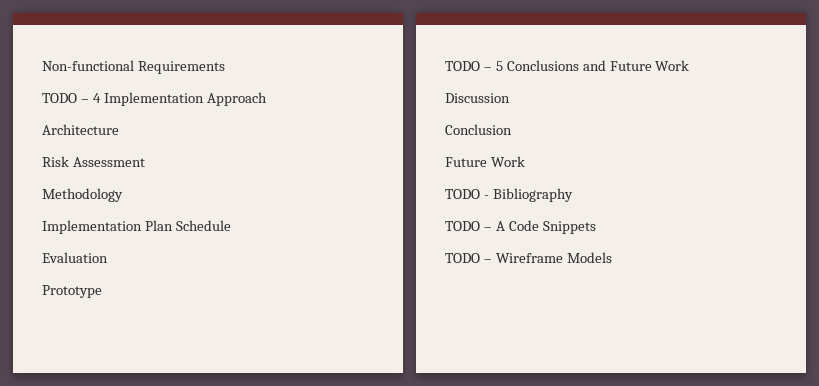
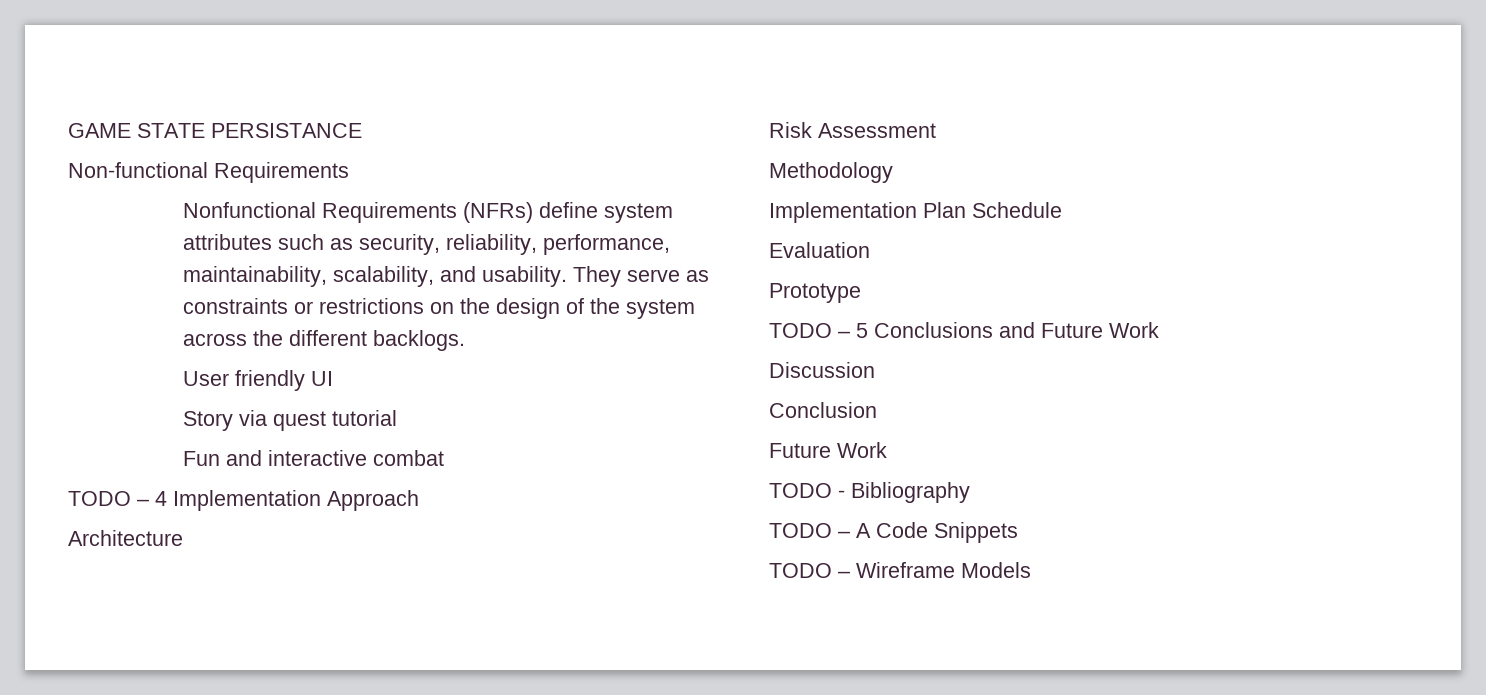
(42, 65) none -> [68,123,362,138] GAME STATE PERSISTANCE //
(225, 67) none -> [183,202,674,223] [183,234,671,255] [183,266,710,287] [183,298,696,319] [183,330,466,351] [183,370,334,391] [183,410,398,431] [183,450,445,466] // Nonfunctional Requirements (NFRs) define system attributes such as security, reliability, performance, maintainability, scalability, and usability. They serve as constraints or restrictions on the design of the system across the different backlogs. // User friendly UI // Story via quest tutorial // Fun and interactive combat

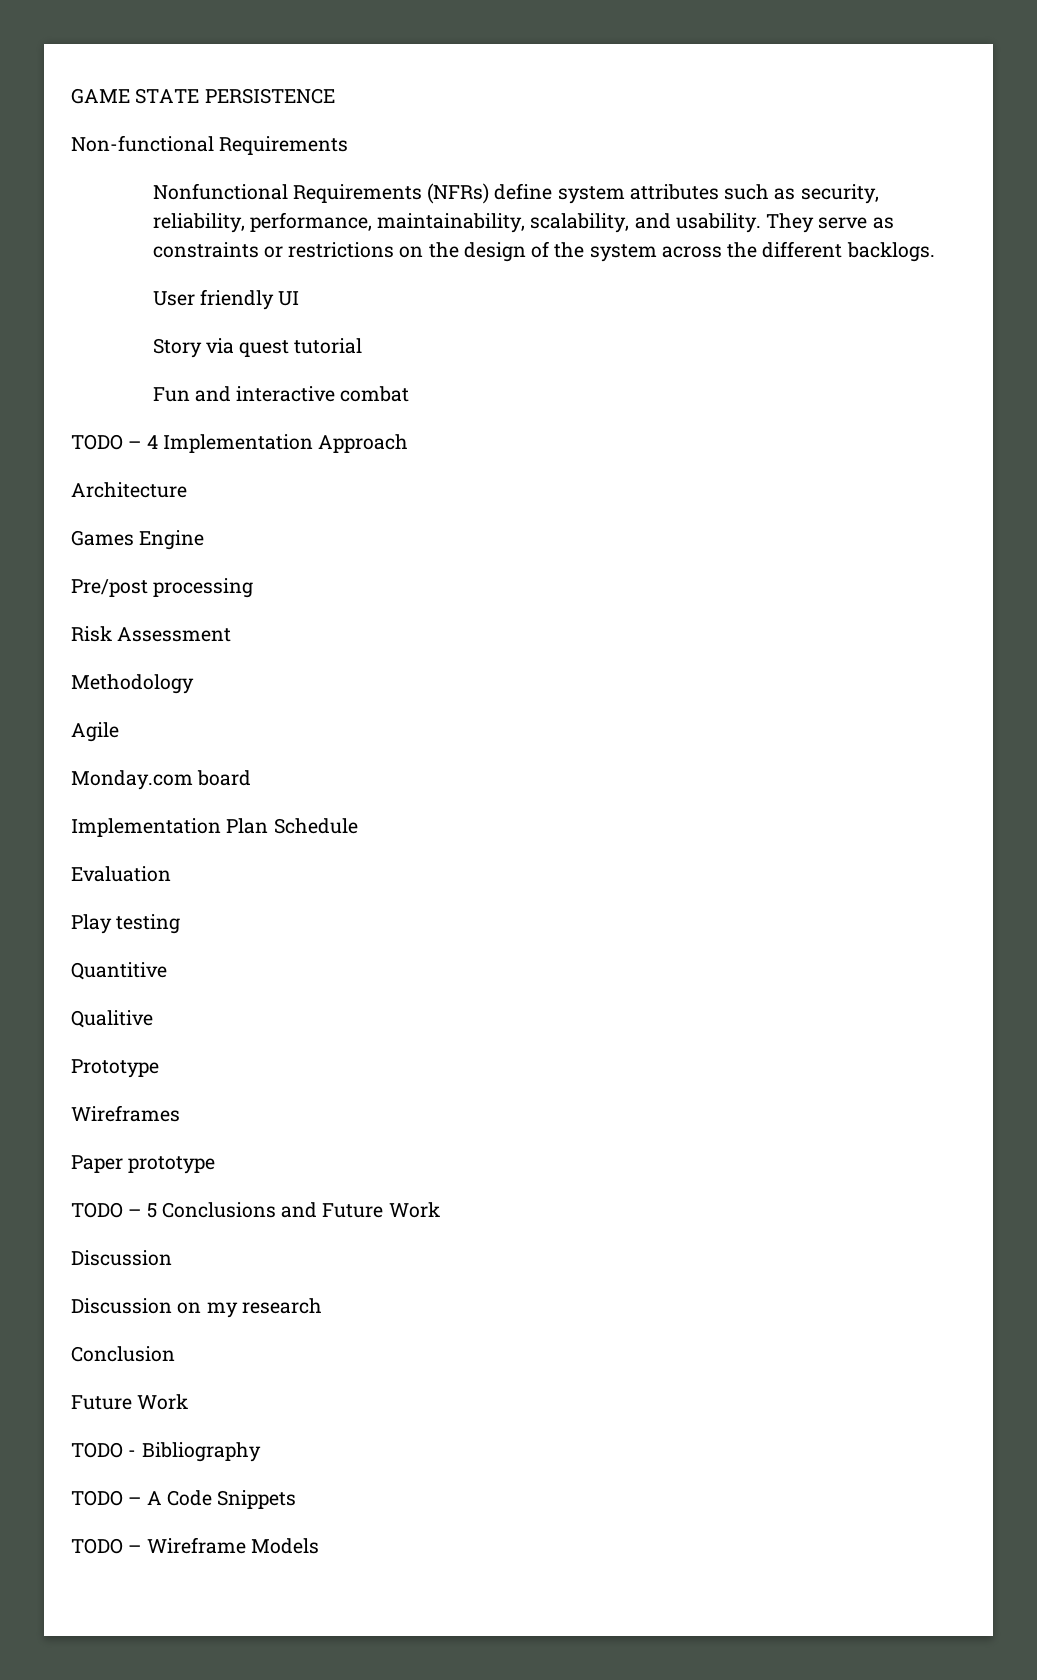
[211,123,362,138] PERSISTANCE -> [204,88,335,104] PERSISTENCE
(183, 538) none -> [71,530,205,550] [71,578,254,598] // Games Engine // Pre/post processing
(893, 172) none -> [71,722,119,742] [71,770,252,790] // Agile // Monday.com board
[769,283,861,303] Prototype -> [71,914,181,934] [71,962,167,980] [71,1010,153,1028] [71,1059,159,1078] [71,1105,180,1122] [71,1155,216,1174] Play testing // Quantitive // Qualitive // Prototype // Wireframes // Paper prototype
(875, 370) none -> [71,1298,322,1318] // Discussion on my research

